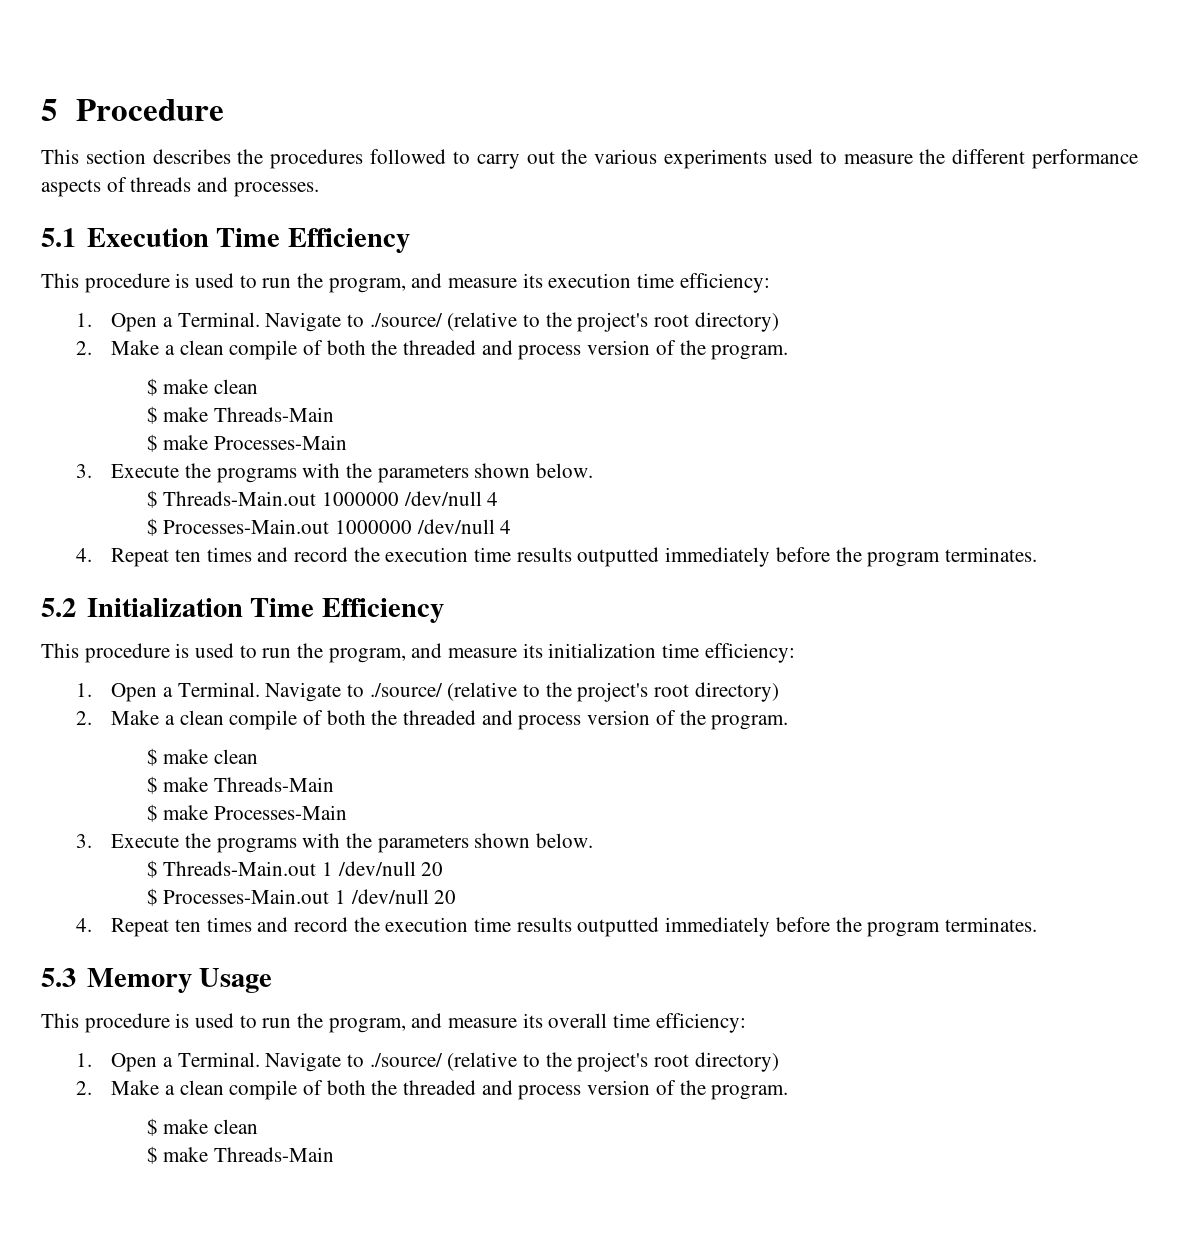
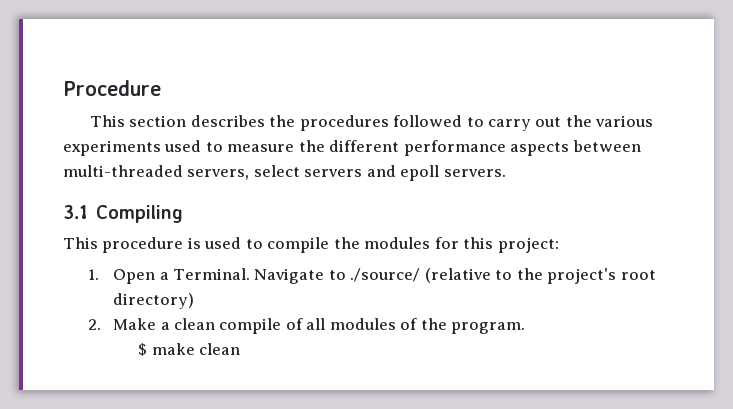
[41,99,58,121] 5 -> (63, 88) none
[106,177,319,197] [41,228,410,253] [41,273,770,293] of threads and processes. // 5.1 Execution Time Efficiency // This procedure is used to run the program, and measure its execution time efficiency: -> [572,140,641,152] [63,165,506,181] [63,205,184,223] [63,237,559,253] between multi-threaded servers, select servers and epoll servers. // 3.1 Compiling // This procedure is used to compile the modules for this project:
[326,340,789,360] [146,378,259,396] [146,406,335,424] [146,434,348,452] [76,463,594,483] [146,490,499,508] [146,518,512,536] [76,547,1037,567] [41,598,444,623] [41,643,795,663] [76,682,779,702] [76,710,789,730] [146,748,259,766] [146,776,335,794] [146,804,348,822] [76,833,594,853] [146,860,444,878] [146,888,457,906] [76,917,1037,937] [41,968,273,993] [41,1013,746,1033] [76,1052,779,1072] [76,1080,789,1100] [146,1118,259,1136] [146,1146,335,1164] both the threaded and process version of the program. // $ make clean // $ make Threads-Main // $ make Processes-Main // 3. Execute the programs with the parameters shown below. // $ Threads-Main.out 1000000 /dev/null 4 // $ Processes-Main.out 1000000 /dev/null 4 // 4. Repeat ten times and record the execution time results outputted immediately before the program terminates. // 5.2 Initialization Time Efficiency // This procedure is used to run the program, and measure its initialization time efficiency: // 1. Open a Terminal. Navigate to ./source/ (relative to the project's root directory) // 2. Make a clean compile of both the threaded and process version of the program. // $ make clean // $ make Threads-Main // $ make Processes-Main // 3. Execute the programs with the parameters shown below. // $ Threads-Main.out 1 /dev/null 20 // $ Processes-Main.out 1 /dev/null 20 // 4. Repeat ten times and record the execution time results outputted immediately before the program terminates. // 5.3 Memory Usage // This procedure is used to run the program, and measure its overall time efficiency: // 1. Open a Terminal. Navigate to ./source/ (relative to the project's root directory) // 2. Make a clean compile of both the threaded and process version of the program. // $ make clean // $ make Threads-Main -> [306,318,526,334] [138,343,241,356] all modules of the program. // $ make clean

